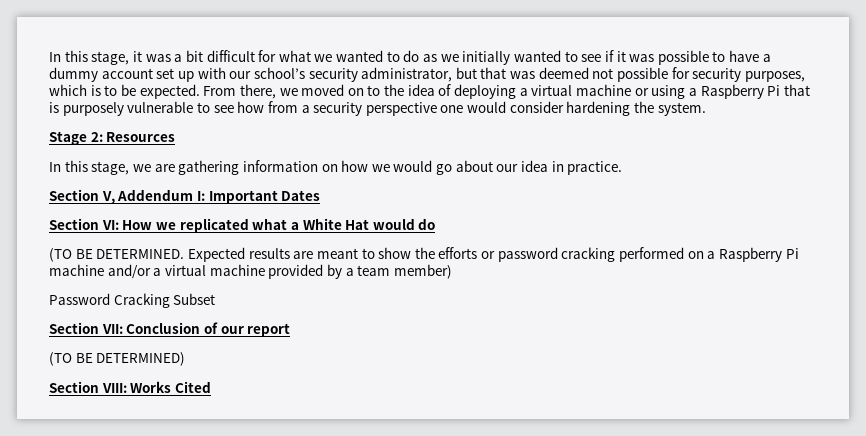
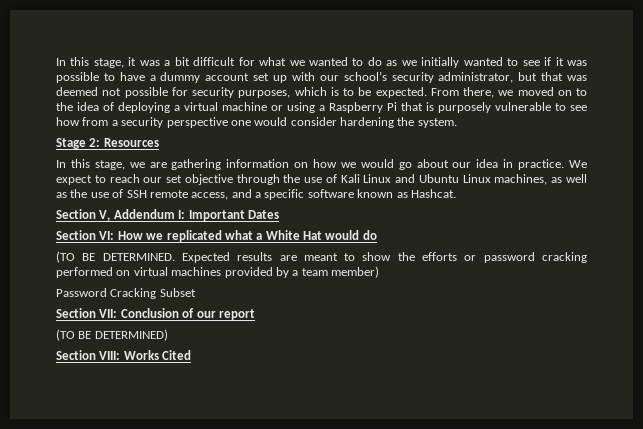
(623, 168) none -> [569,160,587,168] [56,174,587,185] [56,189,456,200] We expect to reach our set objective through the use of Kali Linux and Ubuntu Linux machines, as well as the use of SSH remote access, and a specific software known as Hashcat.
[707,247,799,262] [49,264,265,279] a Raspberry Pi machine and/or a virtual machine -> [133,267,222,276] virtual machines

